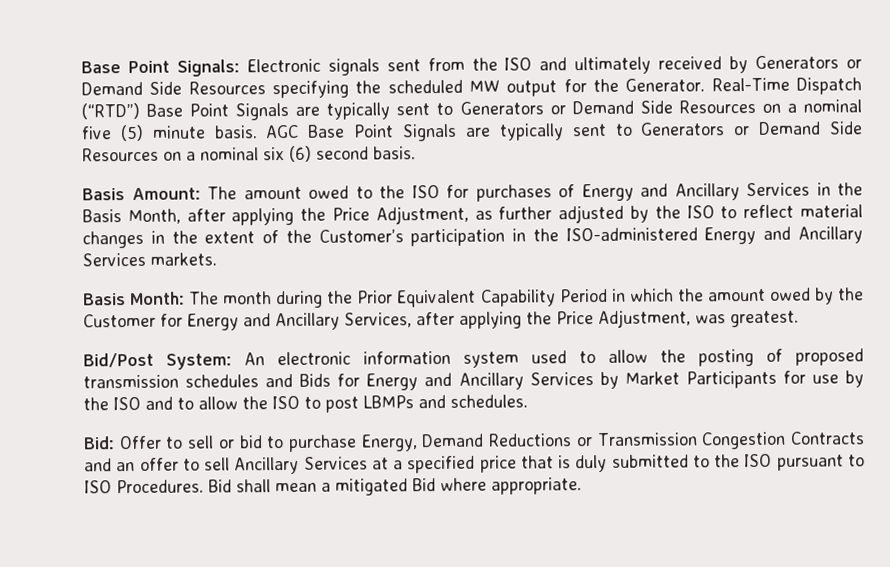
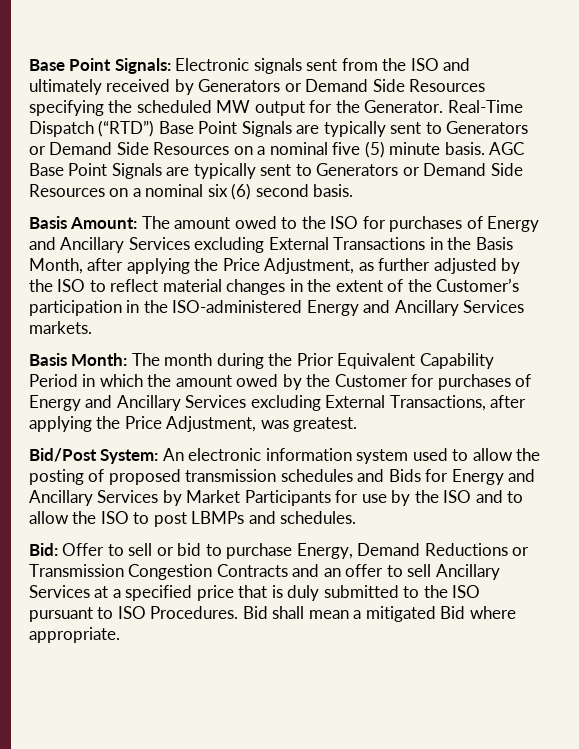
(810, 189) none -> [194,237,426,253] excluding External Transactions
[187,312,412,331] Energy and Ancillary Services, -> [437,374,532,390] [29,395,486,411] purchases of Energy and Ancillary Services excluding External Transactions,

